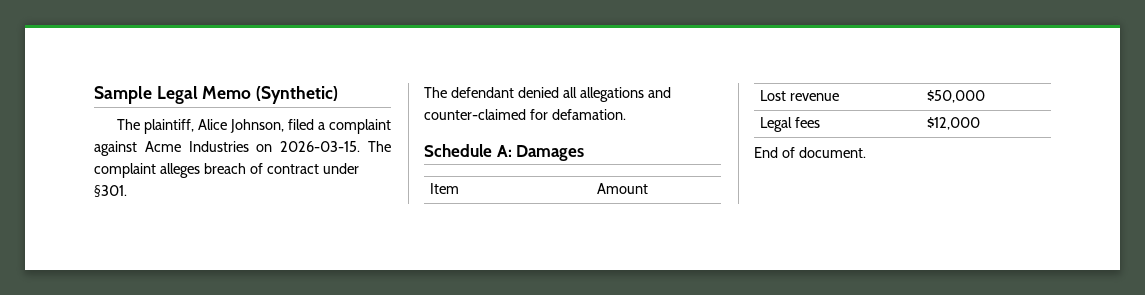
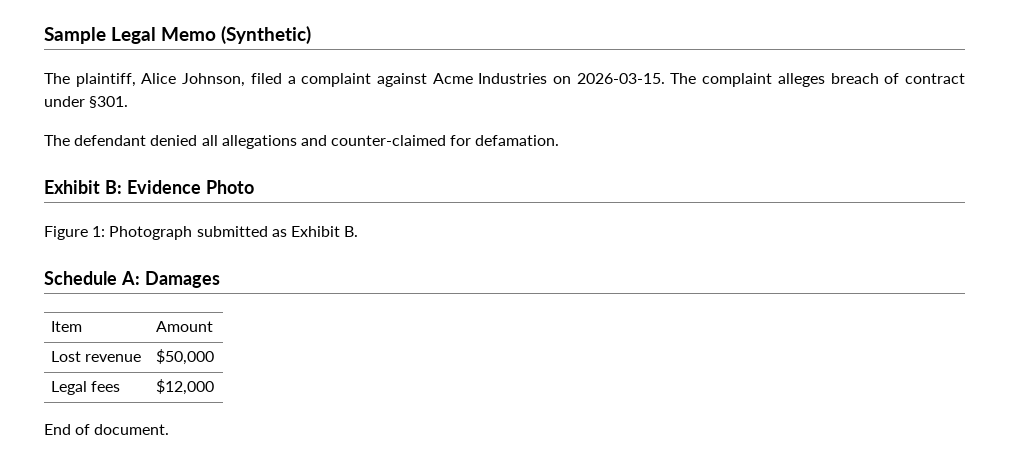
(626, 114) none -> [44,180,254,194] [44,226,359,240] // Exhibit B: Evidence Photo // Figure 1: Photograph submitted as Exhibit B.

